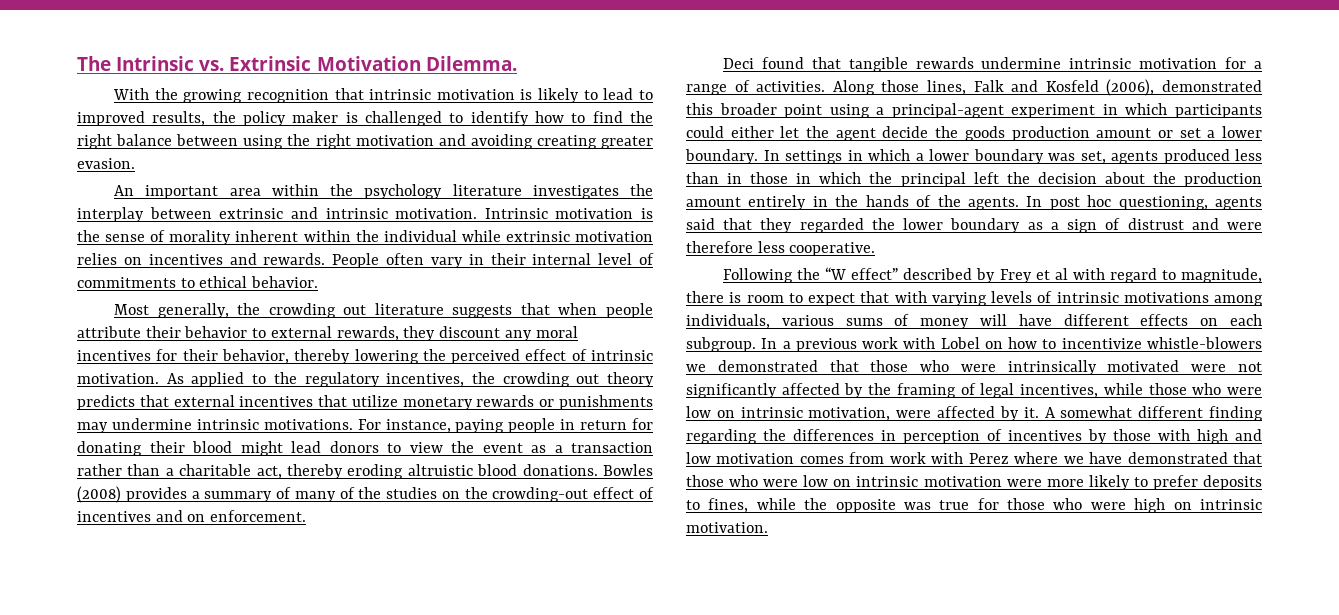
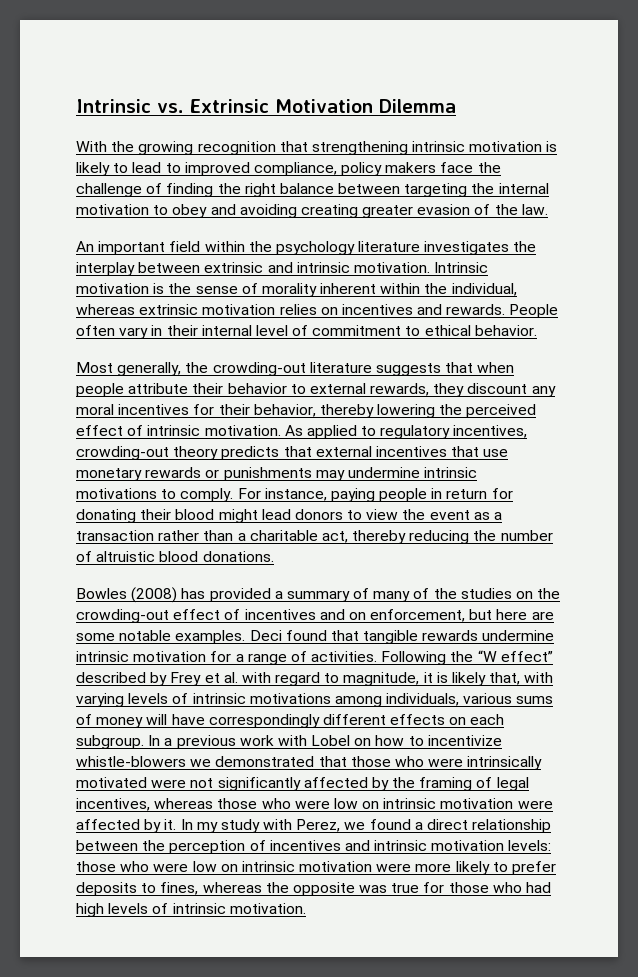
[77,56,111,71] The -> (76, 106) none
[425,56,517,71] Dilemma. -> [379,99,456,113] Dilemma
(364, 94) none -> [311,141,408,155] strengthening
[152,111,653,126] [77,134,654,149] [77,158,135,169] results, the policy maker is challenged to identify how to find the right balance between using the right motivation and avoiding creating greater evasion. -> [253,162,501,176] [76,183,549,197] [76,204,548,218] compliance, policy makers face the challenge of finding the right balance between targeting the internal motivation to obey and avoiding creating greater evasion of the law.
[229,188,261,196] area -> [169,241,201,252] field
[383,230,501,242] individual while -> [451,283,517,296] [76,304,135,315] individual, whereas
[77,277,176,288] commitments -> [312,325,402,336] commitment
[268,303,367,318] crowding out -> [212,362,306,376] crowding-out
[273,372,297,384] the -> (377, 431) none
[471,372,600,387] the crowding out -> [76,446,169,460] crowding-out
[351,395,398,407] utilize -> [483,449,509,457] use
[263,419,353,430] motivations. -> [76,488,234,502] motivations to comply.
[347,464,404,479] eroding -> [409,530,553,544] [76,551,92,562] reducing the number of
(598, 470) none -> (274, 556) //
[125,487,187,502] provides -> [181,588,271,602] has provided
[210,510,307,522] enforcement. // -> [370,609,554,622] [76,630,246,644] enforcement, but here are some notable examples.
[832,79,1262,96] [686,103,1262,118] [686,126,1262,141] [685,149,1262,164] [686,172,1262,187] [686,195,1262,210] [686,218,1262,233] [686,241,876,256] Along those lines, Falk and Kosfeld (2006), demonstrated this broader point using a principal-agent experiment in which participants could either let the agent decide the goods production amount or set a lower boundary. In settings in which a lower boundary was set, agents produced less than in those in which the principal left the decision about the production amount entirely in the hands of the agents. In post hoc questioning, agents said that they regarded the lower boundary as a sign of distrust and were therefore less cooperative. // -> (378, 656) none
[1054,268,1068,280] al -> [223,672,238,683] al.
[686,291,890,306] there is room to expect that -> [423,672,521,686] it is likely that,
(1052, 320) none -> [208,714,320,728] correspondingly
[1103,383,1262,395] [686,406,891,421] while those who were low on intrinsic motivation, -> [154,798,514,809] whereas those who were low on intrinsic motivation
[1044,406,1263,421] [686,429,1262,444] [686,452,1262,464] A somewhat different finding regarding the differences in perception of incentives by those with high and low motivation comes from work with Perez where we have demonstrated that -> [180,819,552,833] [76,840,552,854] In my study with Perez, we found a direct relationship between the perception of incentives and intrinsic motivation levels:
[756,498,796,510] while -> [202,882,262,893] whereas
[1090,498,1192,513] were high on -> [526,882,552,893] [76,903,169,917] had high levels of

